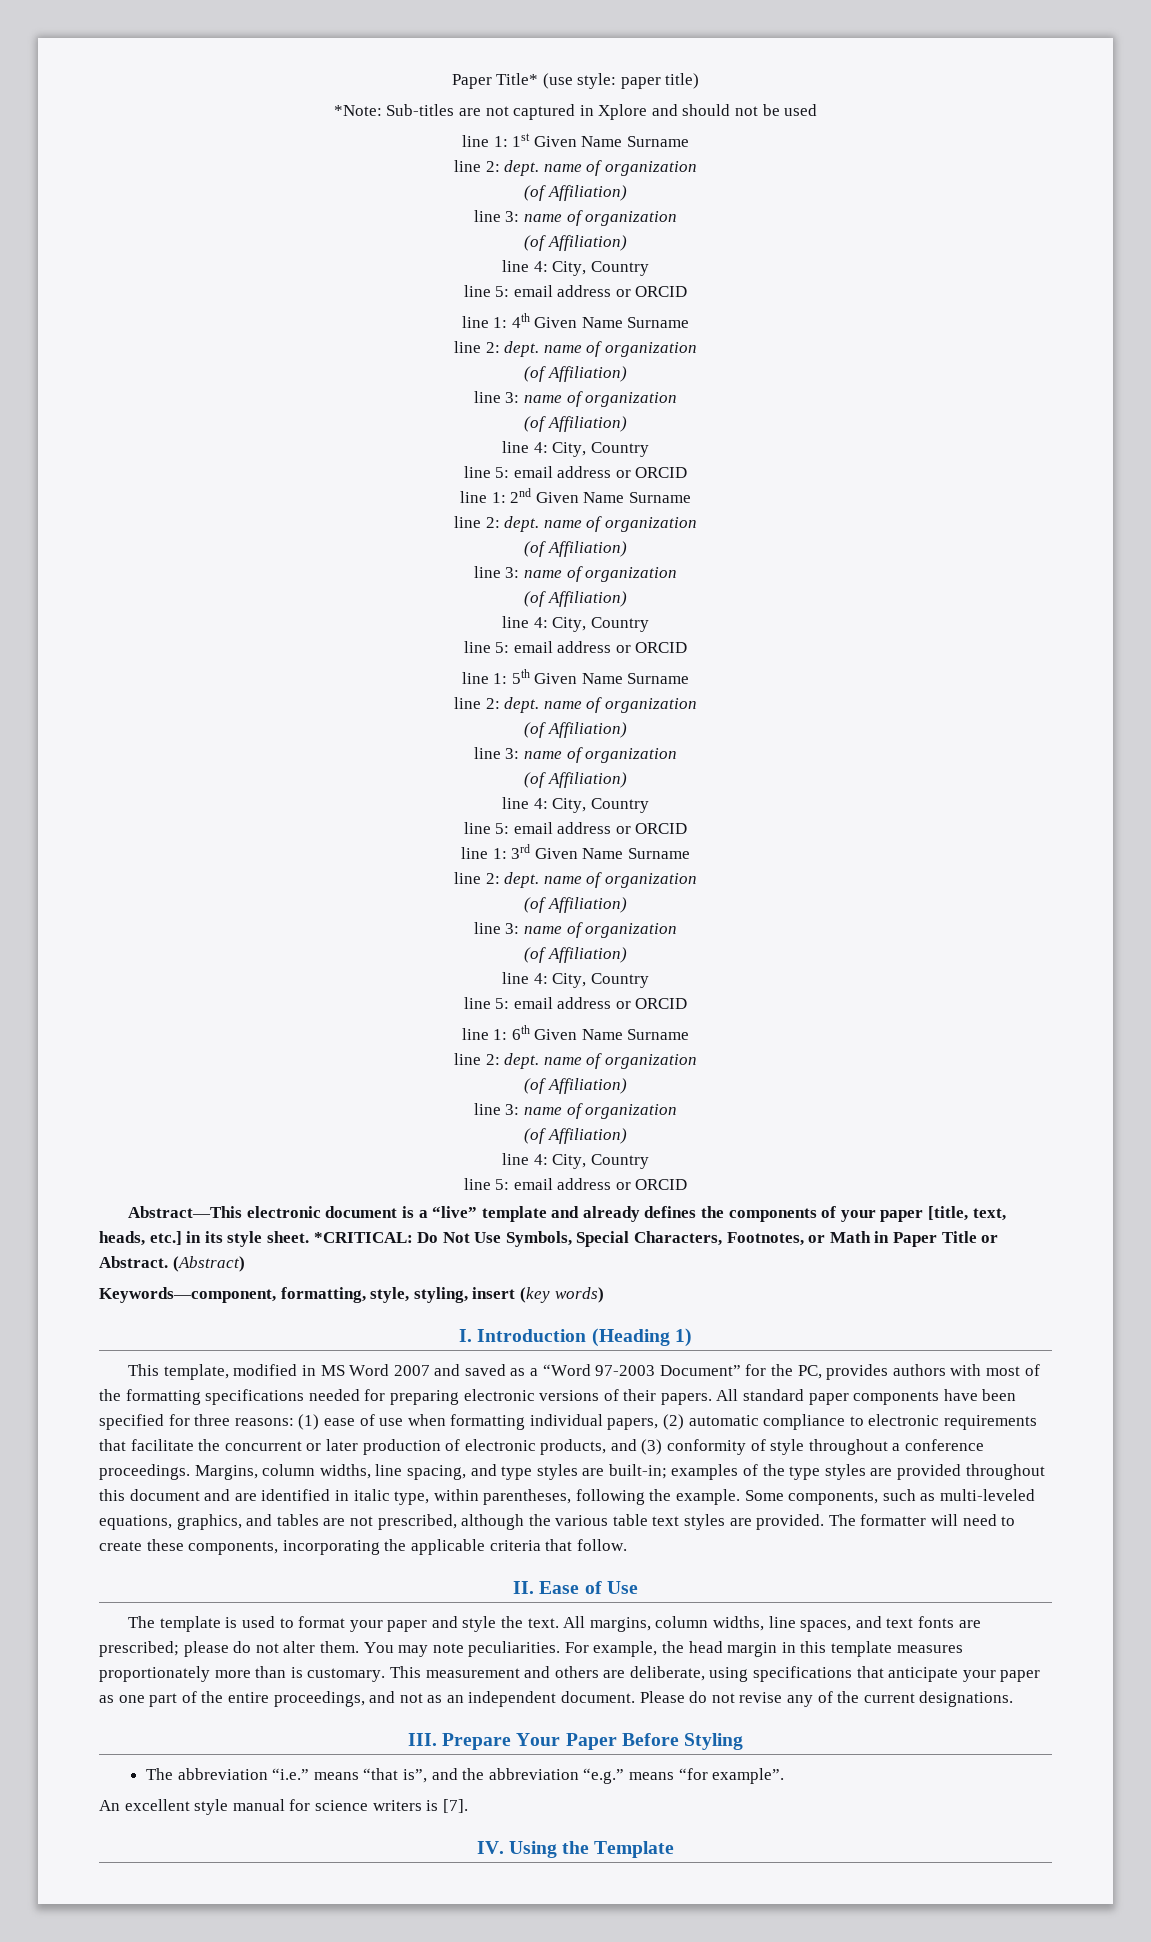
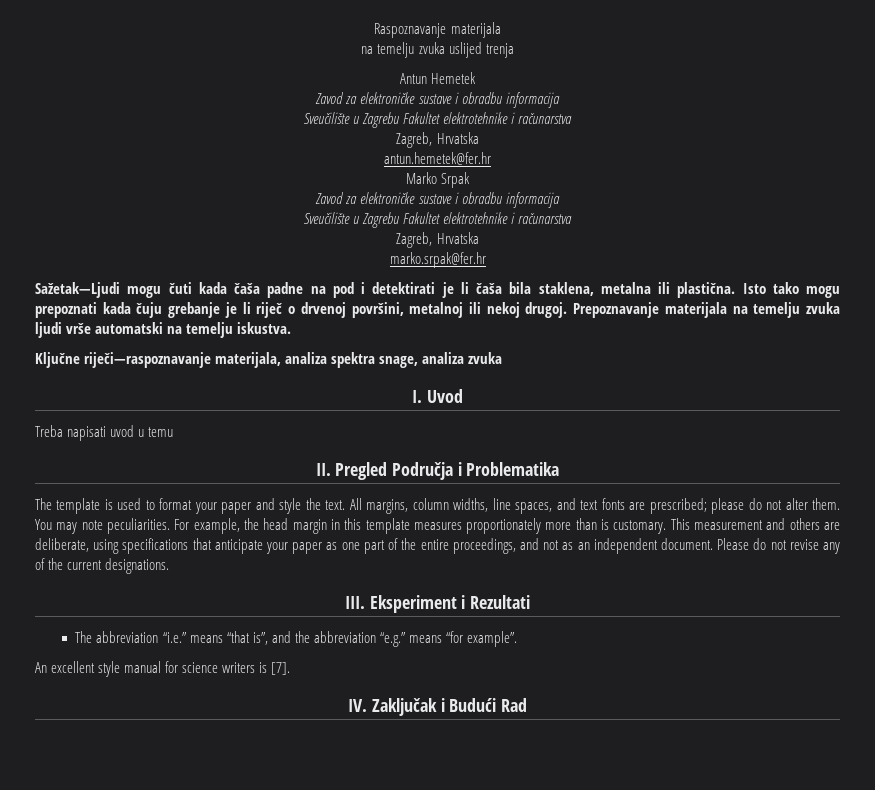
[451,73,700,89] [333,104,818,120] [462,133,689,147] [454,160,697,176] [524,185,627,201] [473,210,678,226] [524,235,627,251] [502,260,649,276] [463,285,688,297] [461,313,690,328] [454,341,697,357] [524,366,627,382] [473,391,678,407] [524,416,627,432] [502,441,649,457] [463,466,688,478] [460,488,691,503] [454,516,697,532] [524,541,627,557] [473,566,678,582] [524,591,627,607] [502,616,649,632] [463,641,688,653] [461,669,690,684] [454,697,697,713] [524,722,627,738] [473,747,678,763] [524,772,627,788] [502,797,649,813] [463,822,688,834] [461,844,690,859] [454,872,697,888] [524,897,627,913] [473,922,678,938] [524,947,627,963] [502,972,649,988] [463,997,688,1009] [461,1025,690,1040] [454,1053,697,1069] [524,1078,627,1094] [473,1103,678,1119] [524,1128,627,1144] [502,1153,649,1169] [463,1178,688,1190] [128,1206,1006,1222] [99,1231,999,1247] [99,1256,245,1272] [99,1287,604,1303] [459,1328,692,1347] [128,1364,1040,1380] [99,1389,1017,1405] [99,1414,1038,1430] [99,1439,985,1455] [99,1464,1045,1480] [99,1489,1036,1505] [99,1514,1016,1530] [99,1539,627,1555] [513,1581,638,1594] Paper Title* (use style: paper title) // *Note: Sub-titles are not captured in Xplore and should not be used // line 1: 1st Given Name Surname // line 2: dept. name of organization // (of Affiliation) // line 3: name of organization // (of Affiliation) // line 4: City, Country // line 5: email address or ORCID // line 1: 4th Given Name Surname // line 2: dept. name of organization // (of Affiliation) // line 3: name of organization // (of Affiliation) // line 4: City, Country // line 5: email address or ORCID // line 1: 2nd Given Name Surname // line 2: dept. name of organization // (of Affiliation) // line 3: name of organization // (of Affiliation) // line 4: City, Country // line 5: email address or ORCID // line 1: 5th Given Name Surname // line 2: dept. name of organization // (of Affiliation) // line 3: name of organization // (of Affiliation) // line 4: City, Country // line 5: email address or ORCID // line 1: 3rd Given Name Surname // line 2: dept. name of organization // (of Affiliation) // line 3: name of organization // (of Affiliation) // line 4: City, Country // line 5: email address or ORCID // line 1: 6th Given Name Surname // line 2: dept. name of organization // (of Affiliation) // line 3: name of organization // (of Affiliation) // line 4: City, Country // line 5: email address or ORCID // Abstract—This electronic document is a “live” template and already defines the components of your paper [title, text, heads, etc.] in its style sheet. *CRITICAL: Do Not Use Symbols, Special Characters, Footnotes, or Math in Paper Title or Abstract. (Abstract) // Keywords—component, formatting, style, styling, insert (key words) // I. Introduction (Heading 1) // This template, modified in MS Word 2007 and saved as a “Word 97-2003 Document” for the PC, provides authors with most of the formatting specifications needed for preparing electronic versions of their papers. All standard paper components have been specified for three reasons: (1) ease of use when formatting individual papers, (2) automatic compliance to electronic requirements that facilitate the concurrent or later production of electronic products, and (3) conformity of style throughout a conference proceedings. Margins, column widths, line spacing, and type styles are built-in; examples of the type styles are provided throughout this document and are identified in italic type, within parentheses, following the example. Some components, such as multi-leveled equations, graphics, and tables are not prescribed, although the various table text styles are provided. The formatter will need to create these components, incorporating the applicable criteria that follow. // II. Ease of Use -> [374,22,501,38] [361,42,514,58] [399,72,477,84] [315,92,560,108] [303,112,573,128] [396,132,479,148] [384,152,491,165] [405,172,471,188] [315,192,560,208] [303,212,573,228] [396,232,479,248] [389,252,486,268] [35,282,840,298] [35,302,840,318] [35,322,292,338] [35,352,503,368] [412,389,463,403] [35,425,174,441] [315,462,560,480] Raspoznavanje materijala // na temelju zvuka uslijed trenja // Antun Hemetek // Zavod za elektroničke sustave i obradbu informacija // Sveučilište u Zagrebu Fakultet elektrotehnike i računarstva // Zagreb, Hrvatska // antun.hemetek@fer.hr // Marko Srpak // Zavod za elektroničke sustave i obradbu informacija // Sveučilište u Zagrebu Fakultet elektrotehnike i računarstva // Zagreb, Hrvatska // marko.srpak@fer.hr // Sažetak—Ljudi mogu čuti kada čaša padne na pod i detektirati je li čaša bila staklena, metalna ili plastična. Isto tako mogu prepoznati kada čuju grebanje je li riječ o drvenoj površini, metalnoj ili nekoj drugoj. Prepoznavanje materijala na temelju zvuka ljudi vrše automatski na temelju iskustva. // Ključne riječi—raspoznavanje materijala, analiza spektra snage, analiza zvuka // I. Uvod // Treba napisati uvod u temu // II. Pregled Područja i Problematika
[442,1733,744,1750] Prepare Your Paper Before Styling -> [369,595,531,613] Eksperiment i Rezultati
[508,1841,675,1858] Using the Template -> [371,698,527,716] Zaključak i Budući Rad

